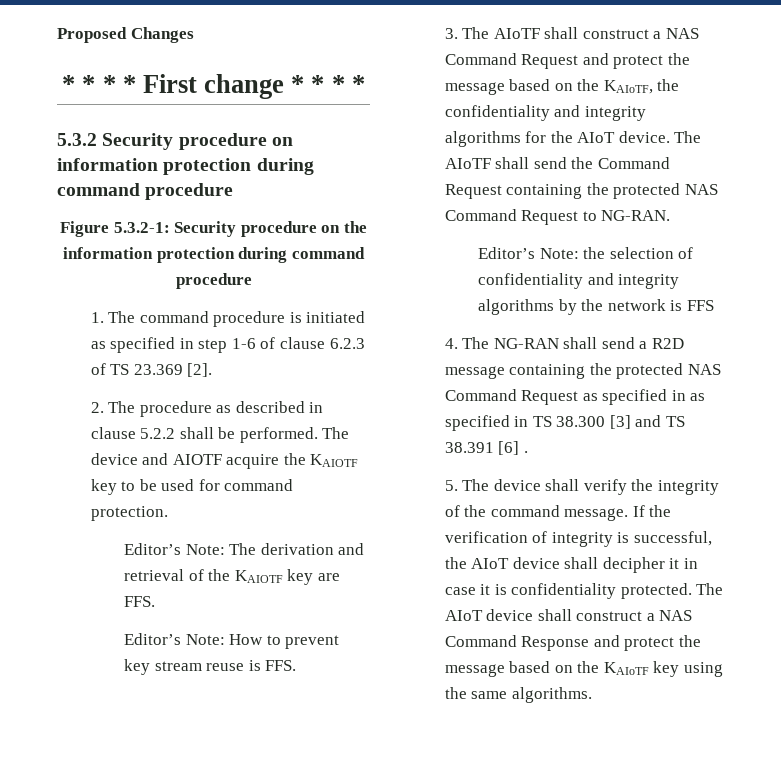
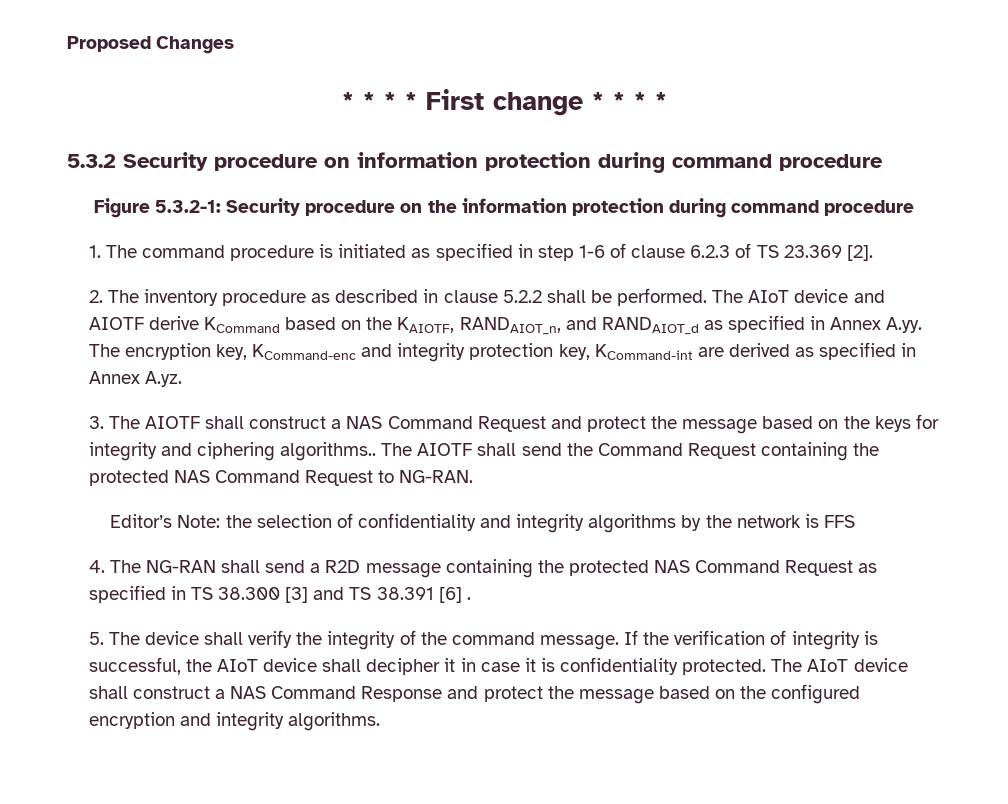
(136, 407) none -> [143,289,218,306] inventory
(350, 433) none -> [748,290,790,303] AIoT
[226,453,359,469] [90,479,294,495] [90,506,168,521] [124,543,365,555] [124,569,341,585] [124,596,156,607] [124,633,340,649] [124,659,297,675] acquire the KAIOTF key to be used for command protection. // Editor’s Note: The derivation and retrieval of the KAIOTF key are FFS. // Editor’s Note: How to prevent key stream reuse is FFS. -> [148,315,923,335] [88,342,917,362] [88,371,182,387] derive KCommand based on the KAIOTF, RANDAIOT_n, and RANDAIOT_d as specified in Annex A.yy. The encryption key, KCommand-enc and integrity protection key, KCommand-int are derived as specified in Annex A.yz.
[493,28,540,39] AIoTF -> [144,416,200,429] AIOTF
[603,79,680,94] [444,105,646,121] [444,131,702,147] [444,158,491,169] KAIoTF, the confidentiality and integrity algorithms for the AIoT device. The AIoTF -> [874,414,939,432] [88,442,473,461] keys for integrity and ciphering algorithms.. The AIOTF
[690,393,706,401] [444,415,529,431] as specified in -> (186, 593) none
[603,661,724,677] [444,687,508,699] KAIoTF key using the same -> [771,684,861,704] [88,712,284,731] configured encryption and integrity

